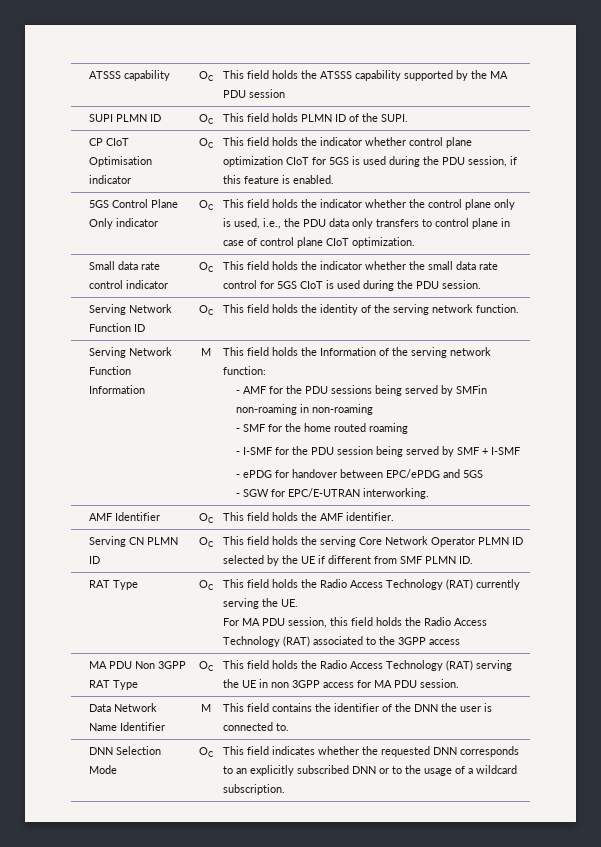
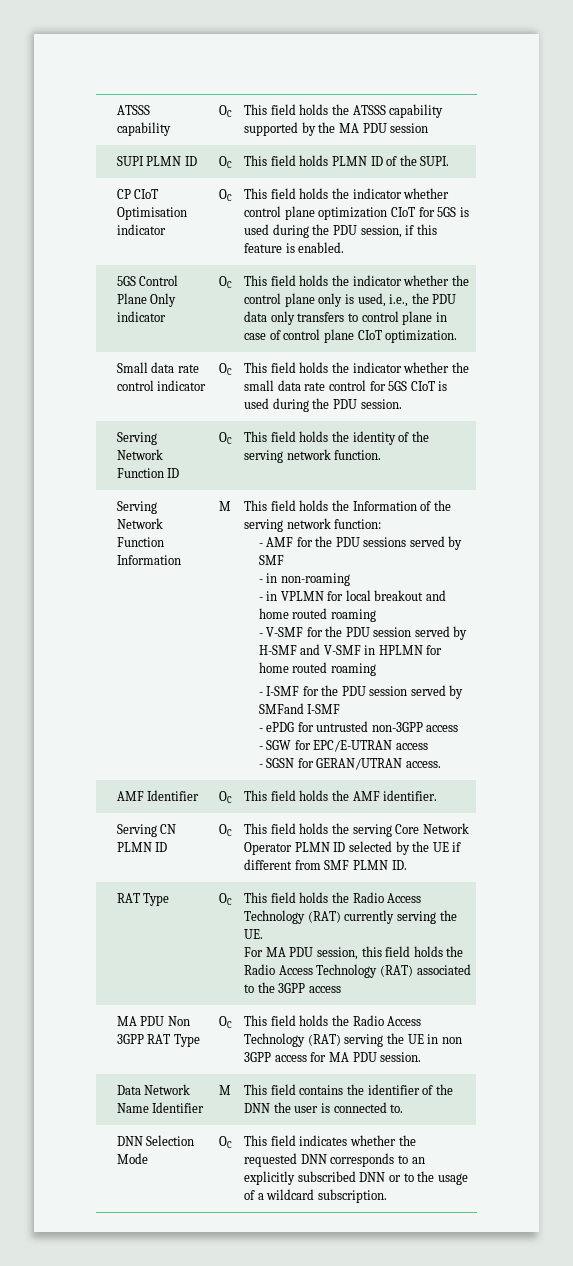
[374,385,487,396] [235,404,297,415] being served by SMFin non-roaming -> [409,536,463,550] [258,555,284,565] [258,579,263,583] served by SMF // -
[242,423,301,432] SMF for the -> [266,590,446,601] [258,608,376,622] [258,626,468,640] [258,644,443,655] in VPLMN for local breakout and home routed roaming // - V-SMF for the PDU session served by H-SMF and V-SMF in HPLMN for
[375,446,488,457] being served by SMF + -> [410,685,464,699] [258,703,304,714] served by SMFand
[291,469,483,478] handover between EPC/ePDG and 5GS -> [316,721,459,732] untrusted non-3GPP access
[362,488,429,499] interworking. -> [395,743,428,750] [258,758,441,770] access // - SGSN for GERAN/UTRAN access.

